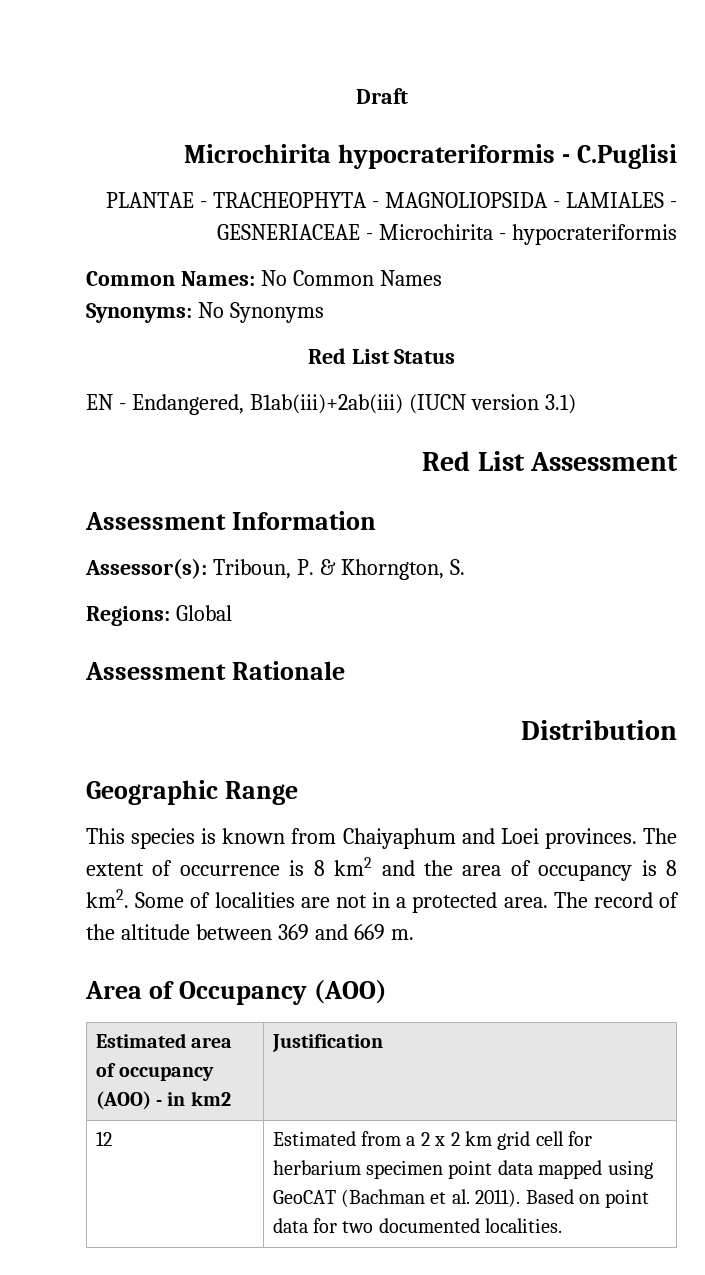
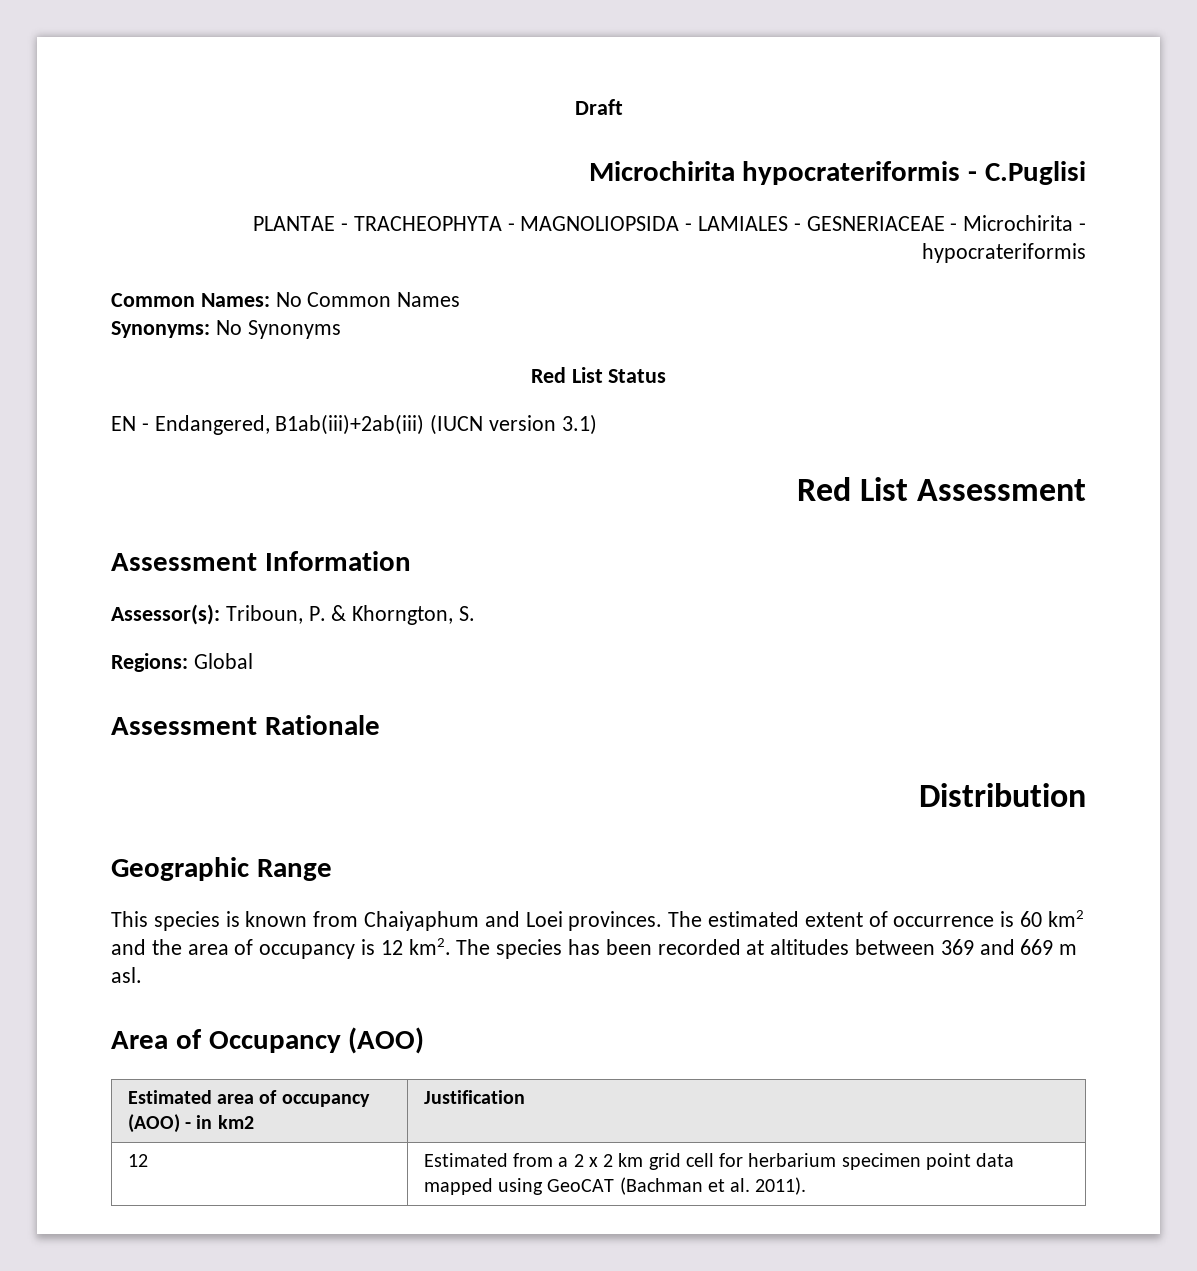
(677, 836) none -> [708,911,800,927] estimated
[313,860,325,876] 8 -> [1020,911,1043,927] 60
[666,860,677,876] [86,889,680,913] [86,924,190,940] 8 km2. Some of localities are not in a protected area. The record of the altitude -> [380,938,850,959] 12 km2. The species has been recorded at altitudes
[390,929,414,940] m. -> [1059,944,1078,955] [111,967,142,983] m asl.
[525,1189,650,1208] [272,1218,563,1233] Based on point data for two documented localities. -> (807, 1186) none

